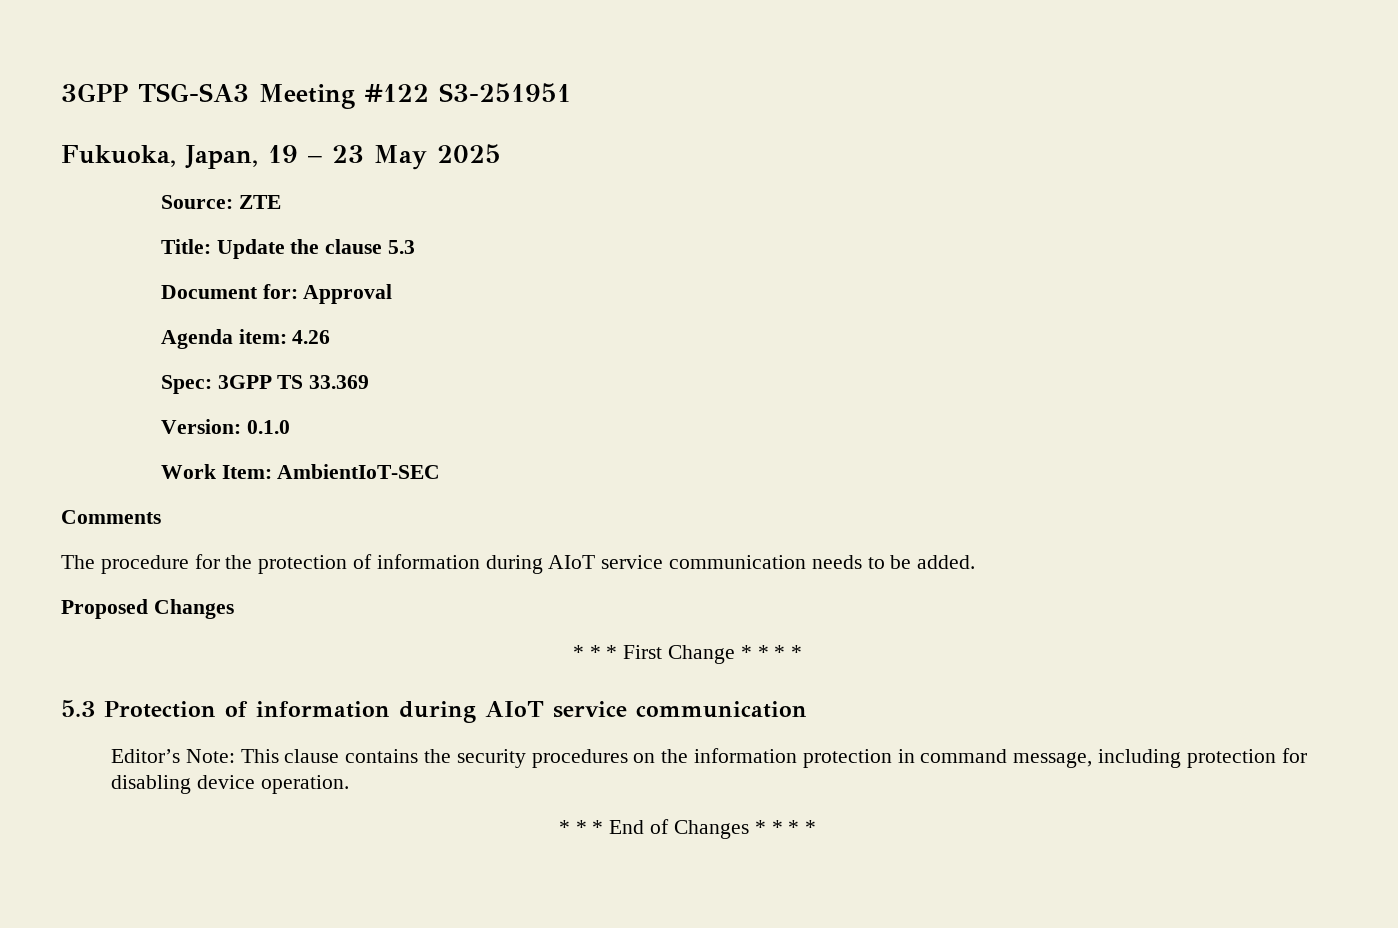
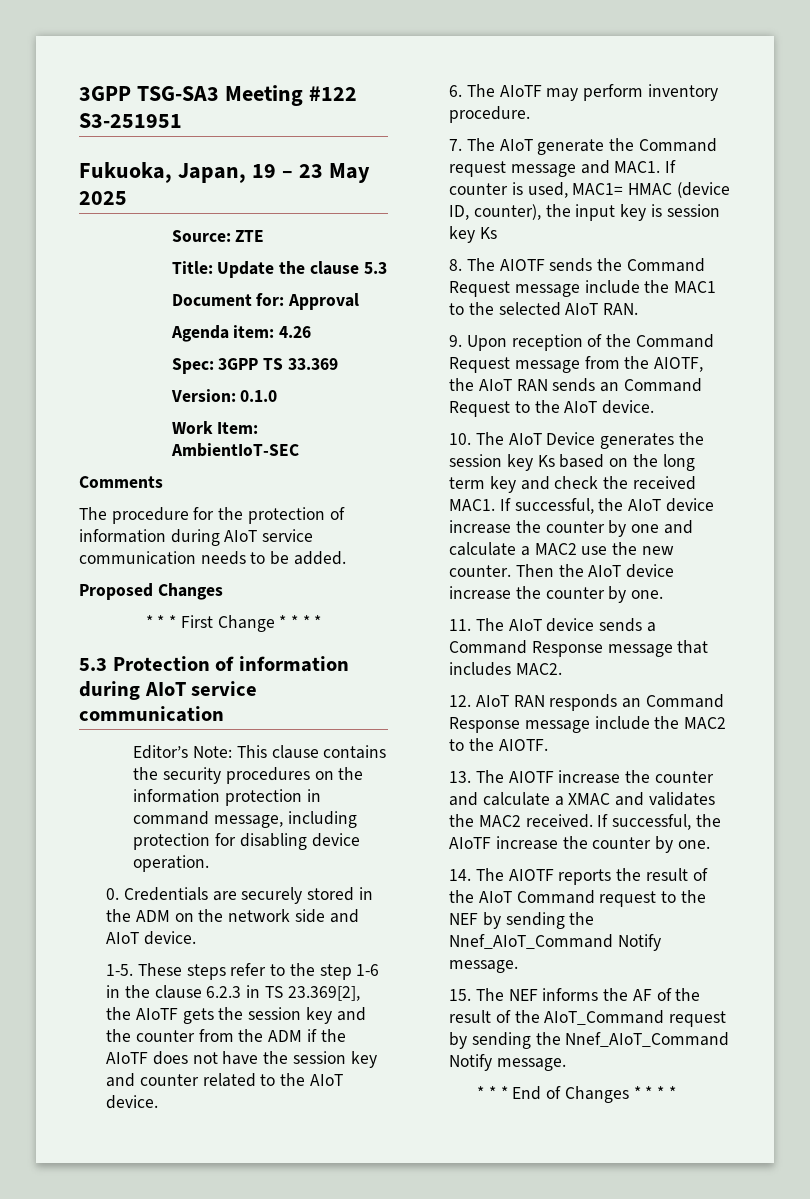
(349, 784) none -> [106,887,373,904] [106,909,359,923] [106,931,196,945] [106,963,380,980] [106,985,360,1001] [106,1007,366,1024] [106,1029,346,1042] [106,1051,377,1068] [106,1073,343,1087] [106,1095,159,1109] [449,84,718,101] [449,106,531,123] [449,138,717,155] [449,160,677,177] [449,182,730,198] [449,204,720,221] [449,226,497,243] [449,258,705,272] [449,280,717,297] [449,302,639,316] [449,334,714,351] [449,356,704,373] [449,378,702,392] [449,400,655,417] [449,432,704,449] [449,454,695,471] [449,476,696,493] [449,498,714,514] [449,520,693,537] [449,542,674,556] [449,564,675,578] [449,586,664,603] [449,618,656,632] [449,640,709,657] [449,662,562,676] [449,694,724,711] [449,716,727,733] [449,738,548,751] [449,770,714,784] [449,792,715,806] [449,814,721,830] [449,836,710,853] [449,868,708,885] [449,890,706,907] [449,912,595,929] [449,934,661,951] [449,960,519,973] [449,988,701,1001] [449,1010,727,1027] [449,1032,730,1049] [449,1054,566,1071] // 0. Credentials are securely stored in the ADM on the network side and AIoT device. // 1-5. These steps refer to the step 1-6 in the clause 6.2.3 in TS 23.369[2], the AIoTF gets the session key and the counter from the ADM if the AIoTF does not have the session key and counter related to the AIoT device. // 6. The AIoTF may perform inventory procedure. // 7. The AIoT generate the Command request message and MAC1. If counter is used, MAC1= HMAC (device ID, counter), the input key is session key Ks // 8. The AIOTF sends the Command Request message include the MAC1 to the selected AIoT RAN. // 9. Upon reception of the Command Request message from the AIOTF, the AIoT RAN sends an Command Request to the AIoT device. // 10. The AIoT Device generates the session key Ks based on the long term key and check the received MAC1. If successful, the AIoT device increase the counter by one and calculate a MAC2 use the new counter. Then the AIoT device increase the counter by one. // 11. The AIoT device sends a Command Response message that includes MAC2. // 12. AIoT RAN responds an Command Response message include the MAC2 to the AIOTF. // 13. The AIOTF increase the counter and calculate a XMAC and validates the MAC2 received. If successful, the AIoTF increase the counter by one. // 14. The AIOTF reports the result of the AIoT Command request to the NEF by sending the Nnef_AIoT_Command Notify message. // 15. The NEF informs the AF of the result of the AIoT_Command request by sending the Nnef_AIoT_Command Notify message.

